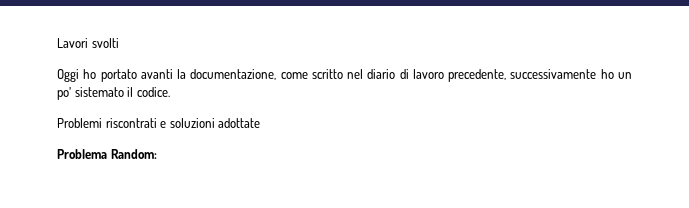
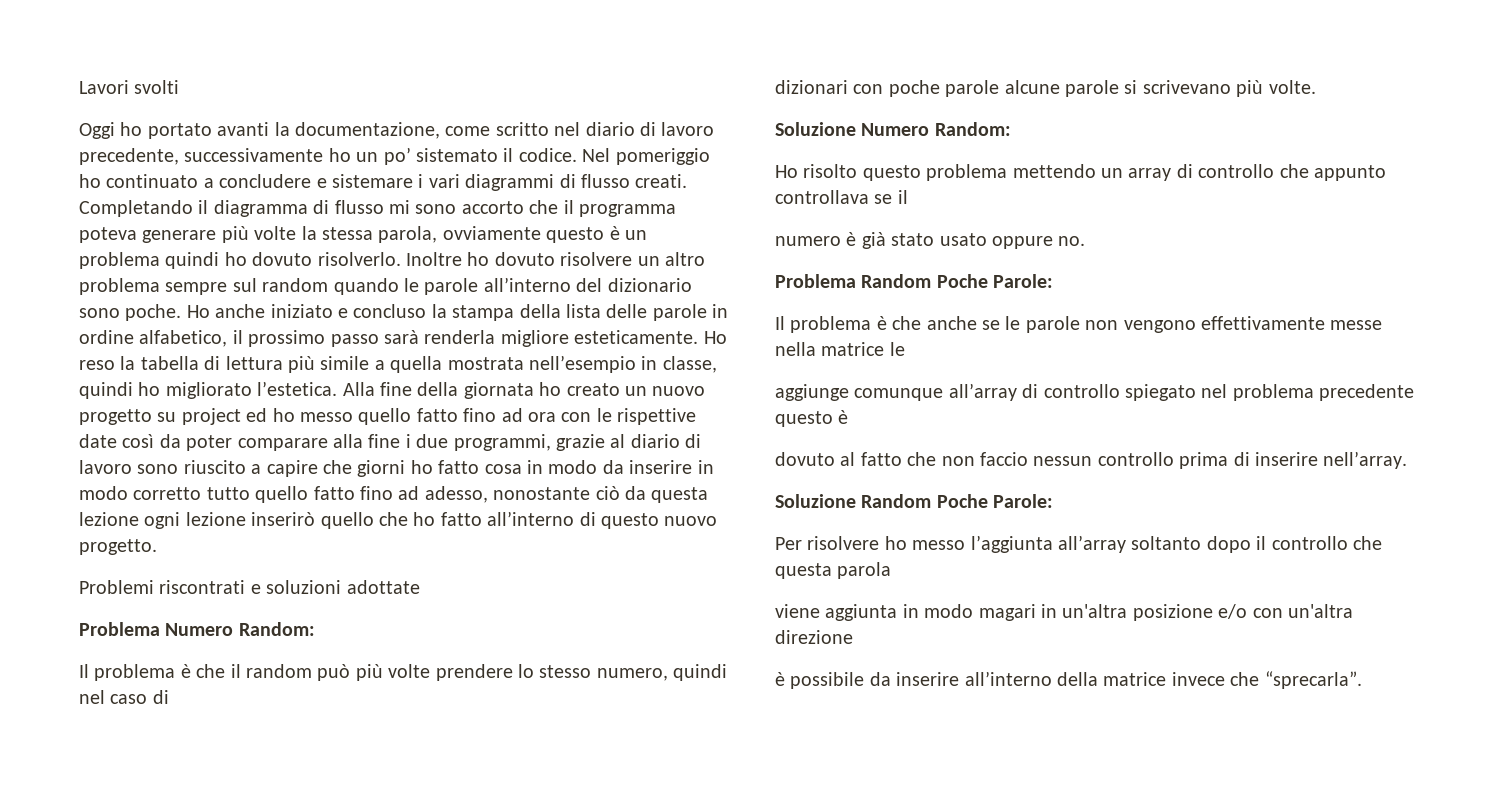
(170, 92) none -> [582,148,710,165] [79,174,688,191] [79,200,676,217] [79,226,647,243] [79,252,705,269] [79,277,692,295] [79,304,729,321] [79,330,727,347] [79,355,717,373] [79,381,706,399] [79,408,697,425] [79,434,702,451] [79,460,714,477] [79,486,709,503] [79,511,718,529] [79,539,157,555] Nel pomeriggio ho continuato a concludere e sistemare i vari diagrammi di flusso creati. Completando il diagramma di flusso mi sono accorto che il programma poteva generare più volte la stessa parola, ovviamente questo è un problema quindi ho dovuto risolverlo. Inoltre ho dovuto risolvere un altro problema sempre sul random quando le parole all’interno del dizionario sono poche. Ho anche iniziato e concluso la stampa della lista delle parole in ordine alfabetico, il prossimo passo sarà renderla migliore esteticamente. Ho reso la tabella di lettura più simile a quella mostrata nell’esempio in classe, quindi ho migliorato l’estetica. Alla fine della giornata ho creato un nuovo progetto su project ed ho messo quello fatto fino ad ora con le rispettive date così da poter comparare alla fine i due programmi, grazie al diario di lavoro sono riuscito a capire che giorni ho fatto cosa in modo da inserire in modo corretto tutto quello fatto fino ad adesso, nonostante ciò da questa lezione ogni lezione inserirò quello che ho fatto all’interno di questo nuovo progetto.
[110,149,157,159] Random: -> [165,622,315,636] [79,664,728,681] [79,690,169,704] [775,80,1316,97] [775,122,1011,136] [775,164,1386,181] [775,190,908,204] [775,232,1086,249] [775,274,1054,288] [775,316,1383,333] [775,342,905,356] [775,383,1415,401] [775,410,849,427] [775,451,1408,469] [775,494,1054,508] [775,535,1382,553] [775,562,892,579] [775,604,1353,621] [775,630,853,644] [775,671,1362,689] Numero Random: // Il problema è che il random può più volte prendere lo stesso numero, quindi nel caso di // dizionari con poche parole alcune parole si scrivevano più volte. // Soluzione Numero Random: // Ho risolto questo problema mettendo un array di controllo che appunto controllava se il // numero è già stato usato oppure no. // Problema Random Poche Parole: // Il problema è che anche se le parole non vengono effettivamente messe nella matrice le // aggiunge comunque all’array di controllo spiegato nel problema precedente questo è // dovuto al fatto che non faccio nessun controllo prima di inserire nell’array. // Soluzione Random Poche Parole: // Per risolvere ho messo l’aggiunta all’array soltanto dopo il controllo che questa parola // viene aggiunta in modo magari in un'altra posizione e/o con un'altra direzione // è possibile da inserire all’interno della matrice invece che “sprecarla”.

